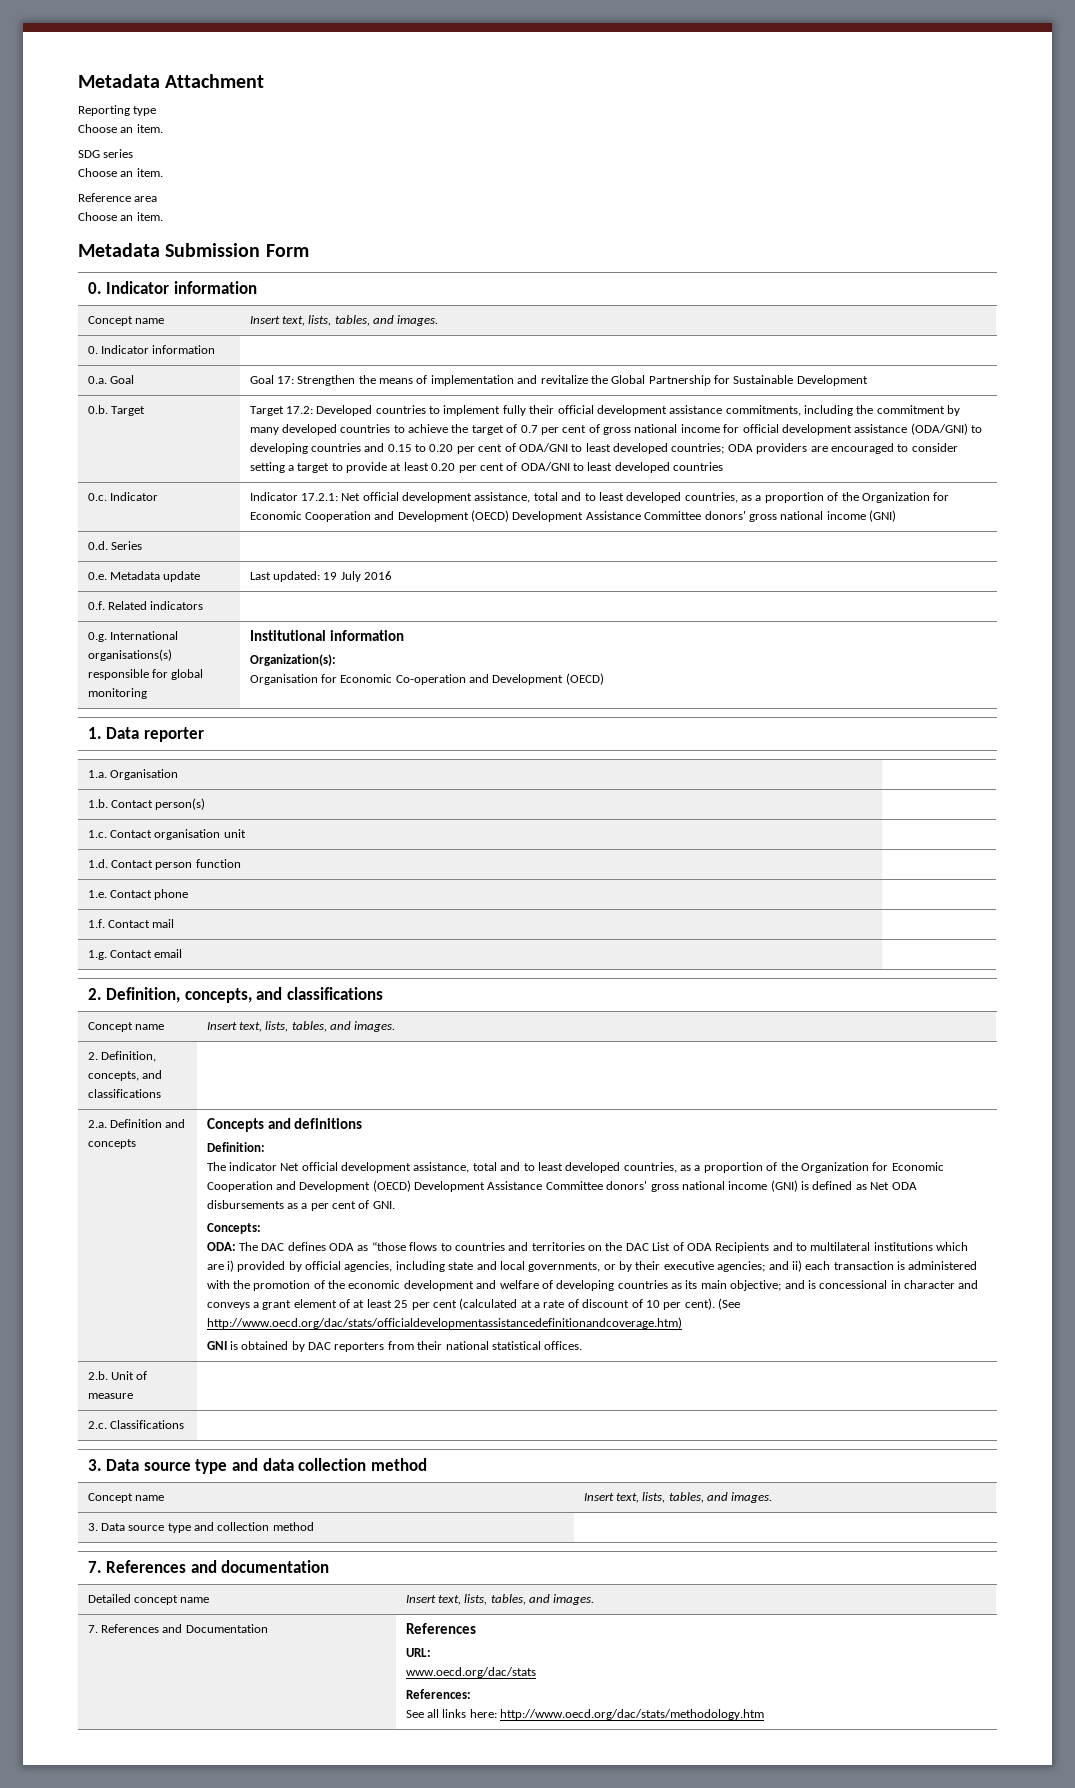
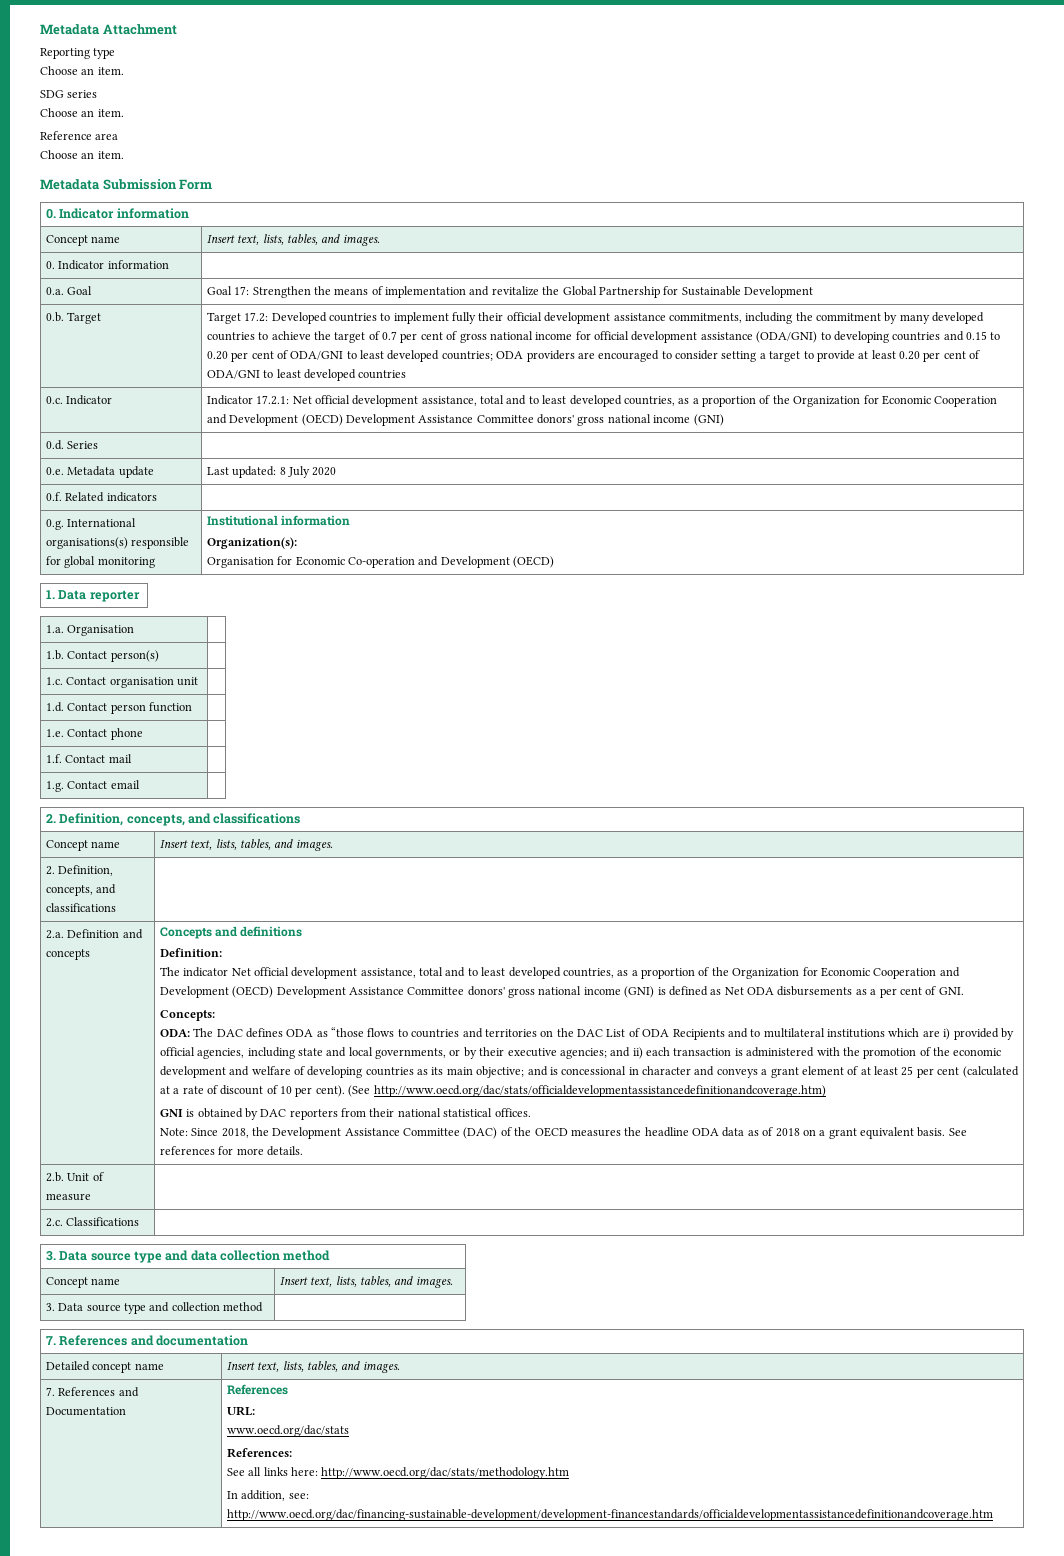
[323,571,393,582] 19 July 2016 -> [279,466,337,478] 8 July 2020
(583, 1345) none -> [159,1127,967,1139] [159,1146,303,1156] // Note: Since 2018, the Development Assistance Committee (DAC) of the OECD measures the headline ODA data as of 2018 on a grant equivalent basis. See references for more details.
(765, 1714) none -> [226,1490,309,1501] [226,1509,993,1521] // In addition, see: http://www.oecd.org/dac/financing-sustainable-development/development-financestandards/officialdevelopmentassistancedefinitionandcoverage.htm

